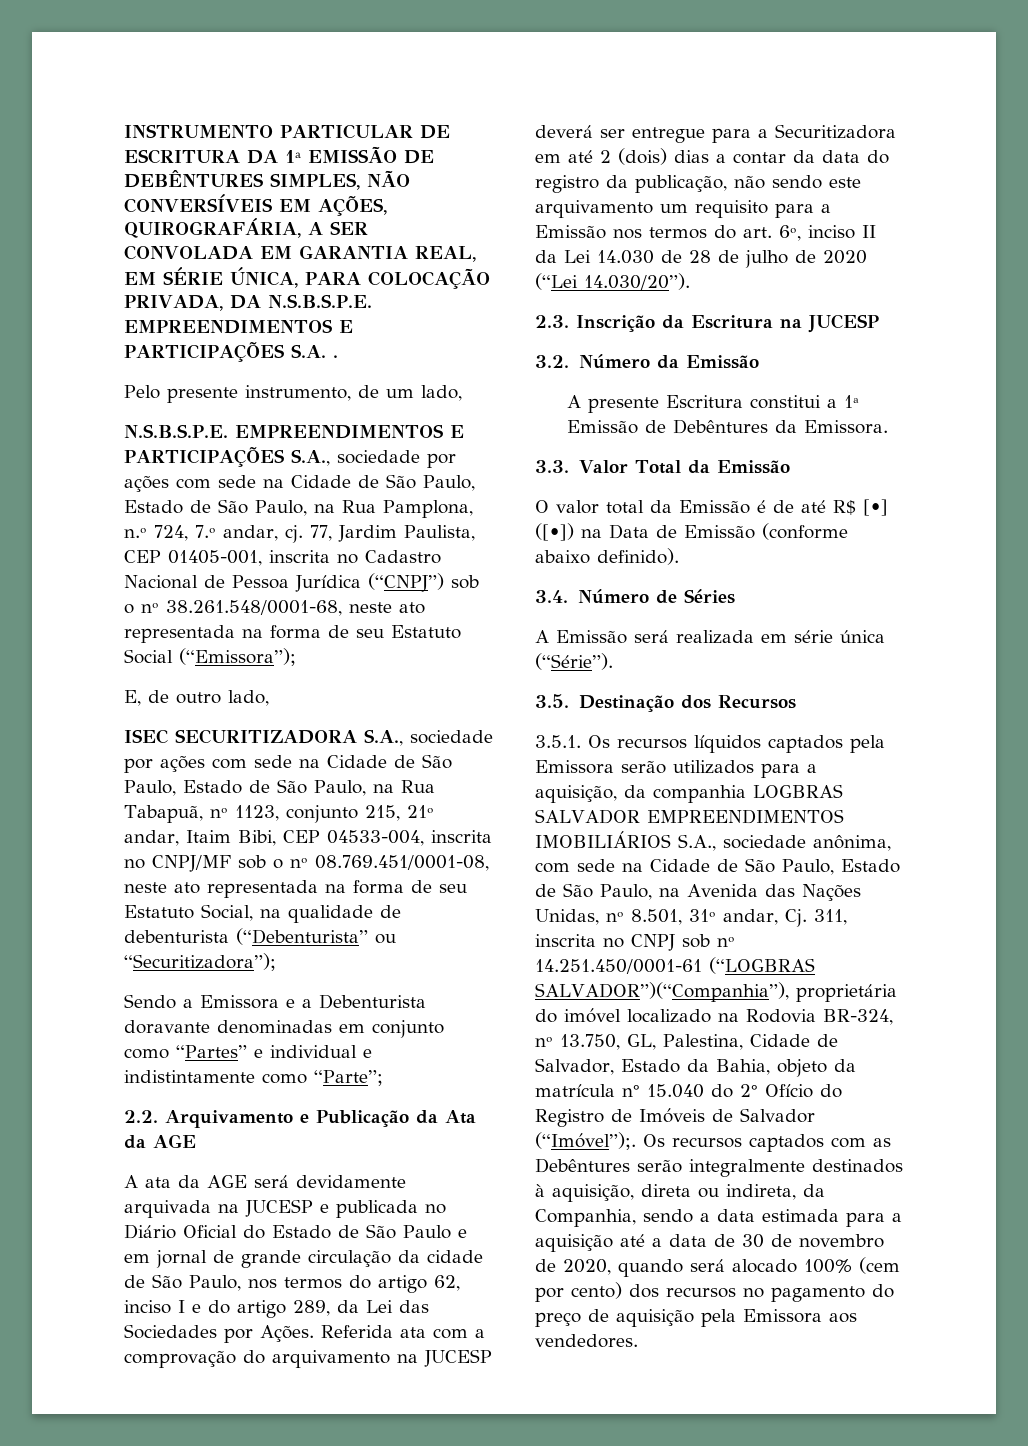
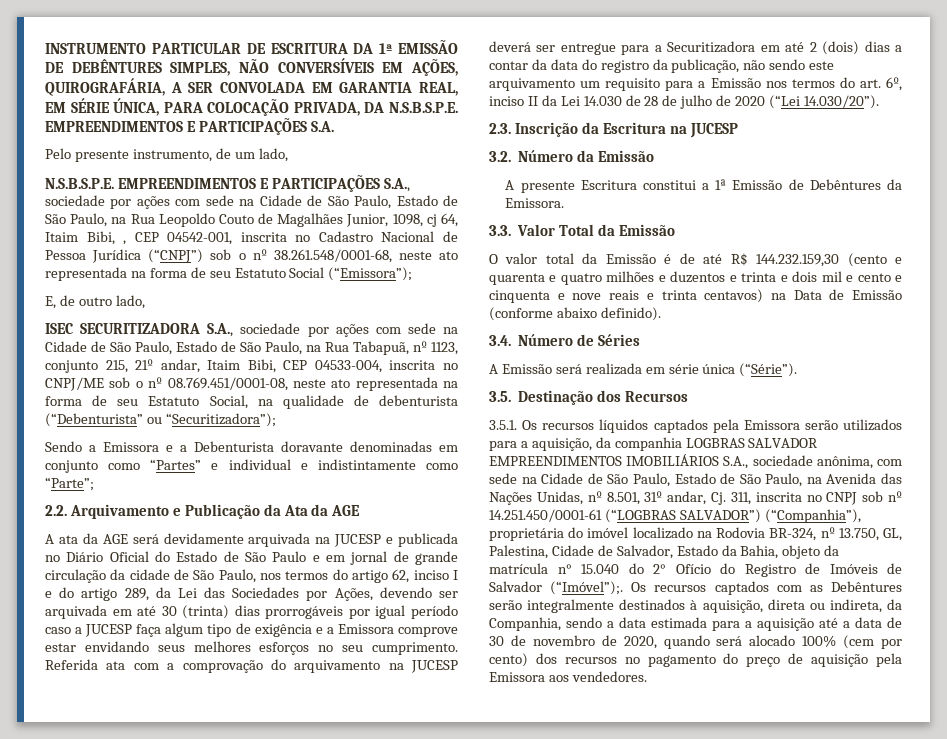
[332,355,338,358] . -> (334, 126) none
[383,500,473,518] [124,525,475,543] [124,550,262,566] Pamplona, n.º 724, 7.º andar, cj. 77, Jardim Paulista, CEP 01405-001, -> [158,213,459,227] [45,231,233,245] Leopoldo Couto de Magalhães Junior, 1098, cj 64, Itaim Bibi, , CEP 04542-001,
[152,855,231,872] CNPJ/MF -> [45,377,104,391] CNPJ/ME
[260,1325,314,1342] Ações. -> [334,587,458,601] [45,605,458,619] [45,623,458,637] [45,641,458,655] Ações, devendo ser arquivada em até 30 (trinta) dias prorrogáveis por igual período caso a JUCESP faça algum tipo de exigência e a Emissora comprove estar envidando seus melhores esforços no seu cumprimento.
[863,499,888,516] [535,523,574,541] [•] ([•]) -> [756,253,902,267] [489,271,902,285] [489,289,764,303] 144.232.159,30 (cento e quarenta e quatro milhões e duzentos e trinta e dois mil e cento e cinquenta e nove reais e trinta centavos)
[535,982,789,1002] SALVADOR”)(“Companhia”), -> [679,509,861,523] SALVADOR”) (“Companhia”),

